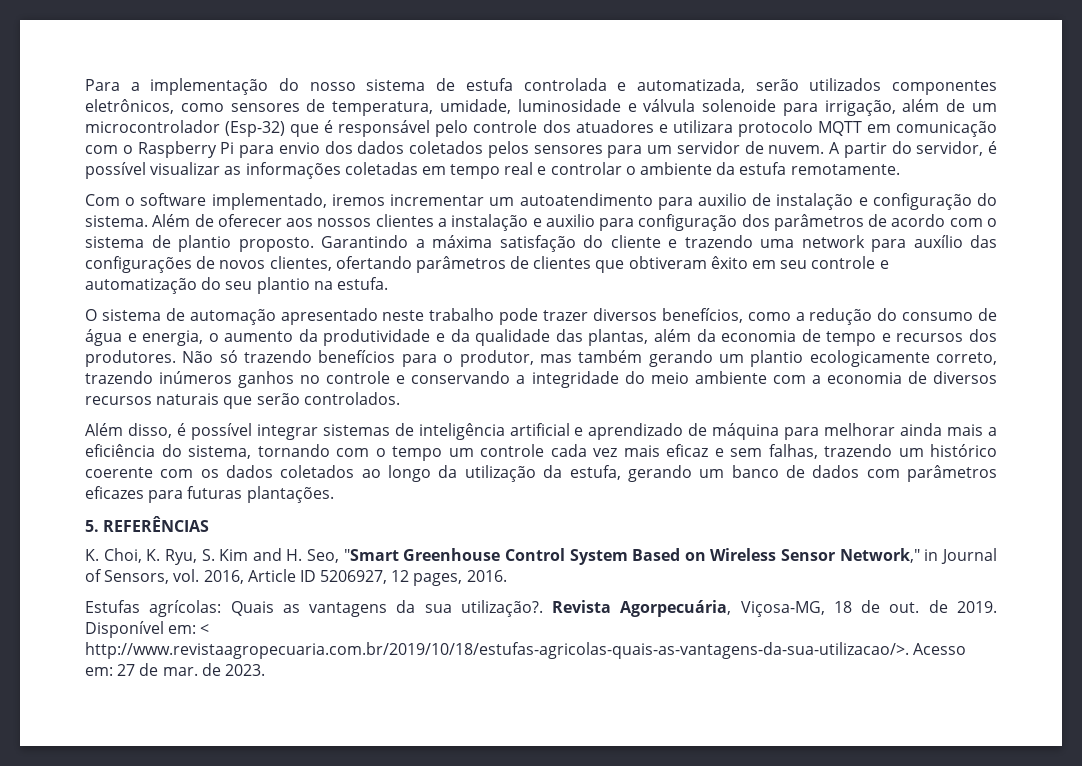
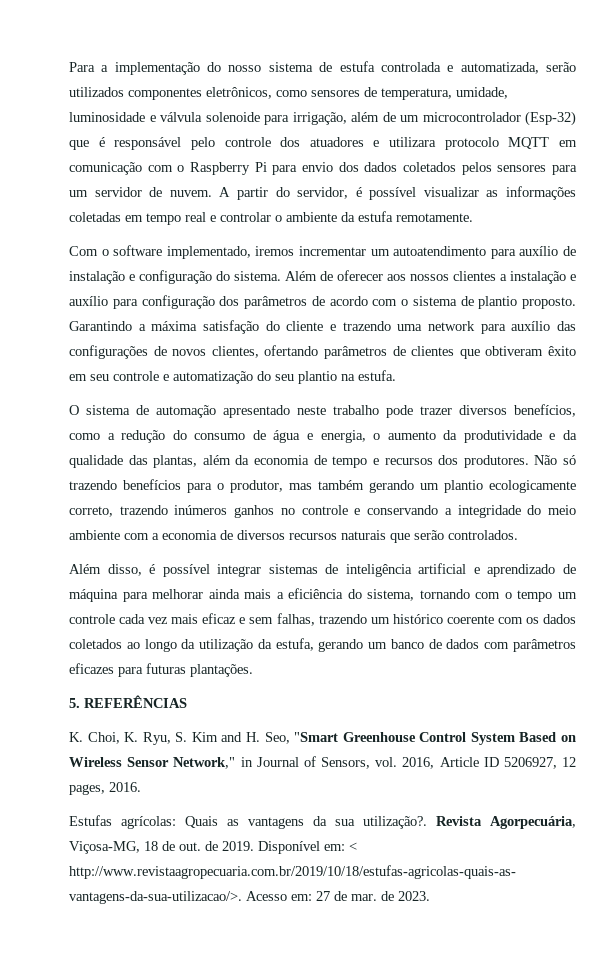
[697,193,747,206] auxilio -> [519,246,559,256] auxílio
[545,214,595,227] auxilio -> [69,296,108,306] auxílio

